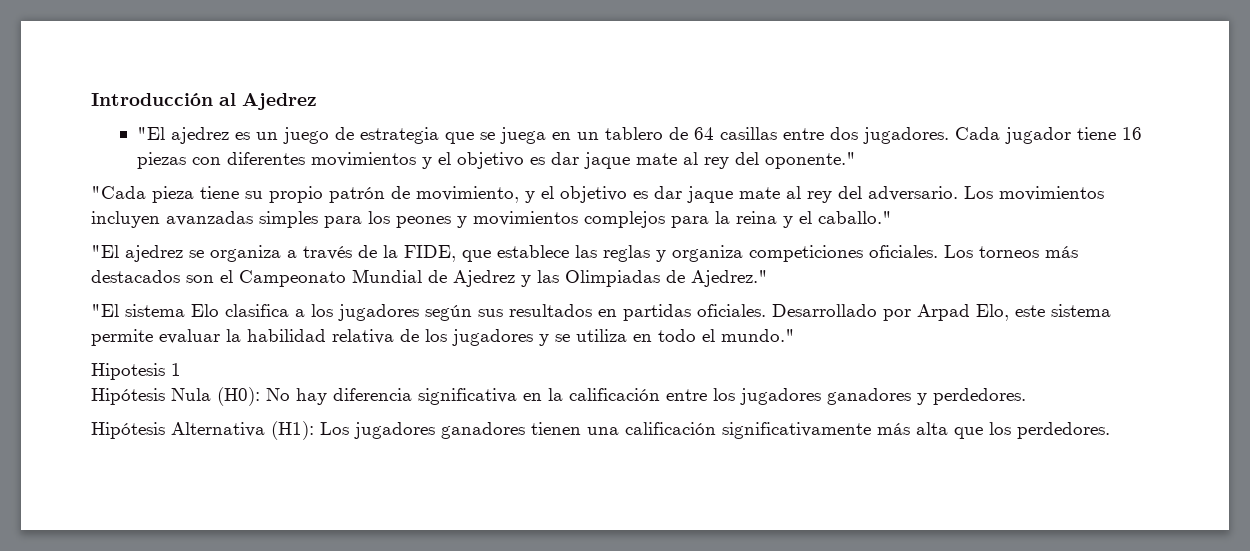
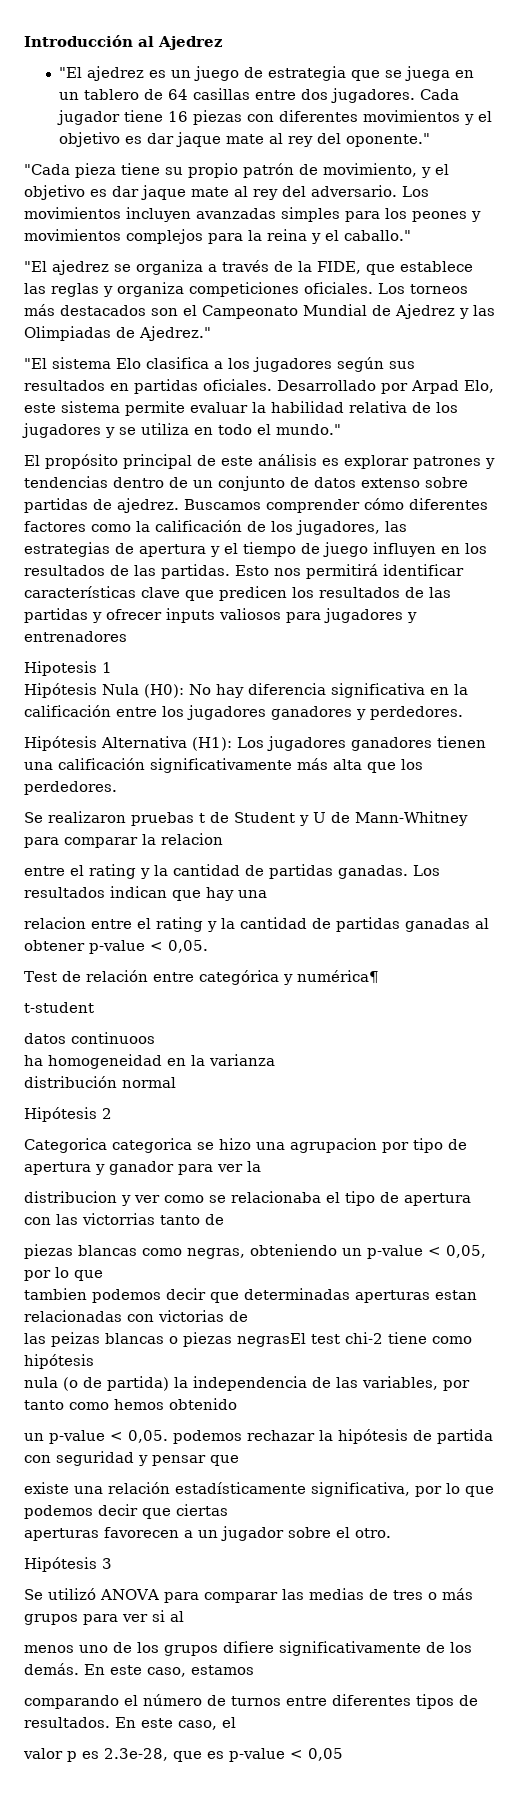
(795, 335) none -> [24,454,495,469] [24,476,468,491] [24,498,488,513] [24,520,407,535] [24,542,487,557] [24,564,464,579] [24,586,451,601] [24,608,417,623] [24,631,127,642] // El propósito principal de este análisis es explorar patrones y tendencias dentro de un conjunto de datos extenso sobre partidas de ajedrez. Buscamos comprender cómo diferentes factores como la calificación de los jugadores, las estrategias de apertura y el tiempo de juego influyen en los resultados de las partidas. Esto nos permitirá identificar características clave que predicen los resultados de las partidas y ofrecer inputs valiosos para jugadores y entrenadores
(1110, 430) none -> [24,811,468,826] [24,833,223,848] [24,864,440,879] [24,886,267,901] [24,917,489,932] [24,940,208,954] [24,970,379,985] [24,1002,94,1013] [24,1032,155,1044] [24,1054,275,1069] [24,1076,176,1088] [24,1107,112,1122] [24,1138,467,1153] [24,1161,261,1175] [24,1191,471,1206] [24,1213,224,1225] [24,1244,486,1259] [24,1267,103,1281] [24,1288,477,1303] [24,1310,248,1322] [24,1332,472,1347] [24,1354,94,1369] [24,1376,470,1391] [24,1398,237,1410] [24,1429,493,1444] [24,1451,239,1466] [24,1482,494,1497] [24,1504,228,1519] [24,1526,391,1541] [24,1557,112,1572] [24,1588,473,1603] [24,1610,184,1625] [24,1641,472,1656] [24,1663,254,1677] [24,1694,478,1709] [24,1717,236,1730] [23,1748,343,1762] // Se realizaron pruebas t de Student y U de Mann-Whitney para comparar la relacion // entre el rating y la cantidad de partidas ganadas. Los resultados indican que hay una // relacion entre el rating y la cantidad de partidas ganadas al obtener p-value < 0,05. // Test de relación entre categórica y numérica¶ // t-student // datos continuoos // ha homogeneidad en la varianza // distribución normal // Hipótesis 2 // Categorica categorica se hizo una agrupacion por tipo de apertura y ganador para ver la // distribucion y ver como se relacionaba el tipo de apertura con las victorrias tanto de // piezas blancas como negras, obteniendo un p-value < 0,05, por lo que // tambien podemos decir que determinadas aperturas estan relacionadas con victorias de // las peizas blancas o piezas negrasEl test chi-2 tiene como hipótesis // nula (o de partida) la independencia de las variables, por tanto como hemos obtenido // un p-value < 0,05. podemos rechazar la hipótesis de partida con seguridad y pensar que // existe una relación estadísticamente significativa, por lo que podemos decir que ciertas // aperturas favorecen a un jugador sobre el otro. // Hipótesis 3 // Se utilizó ANOVA para comparar las medias de tres o más grupos para ver si al // menos uno de los grupos difiere significativamente de los demás. En este caso, estamos // comparando el número de turnos entre diferentes tipos de resultados. En este caso, el // valor p es 2.3e-28, que es p-value < 0,05

